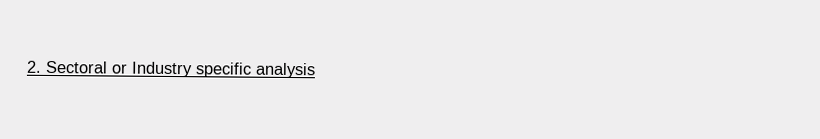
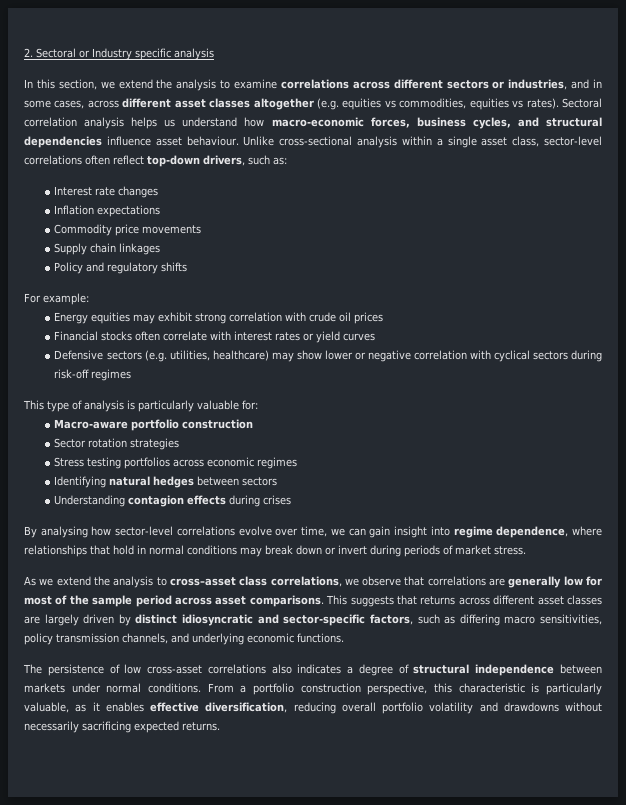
(316, 70) none -> [24,79,602,91] [24,98,603,110] [24,117,602,129] [24,136,602,148] [24,155,287,167] [54,186,159,198] [54,205,161,217] [54,224,202,236] [54,243,161,255] [54,262,188,274] [24,293,89,305] [54,312,384,324] [54,331,376,343] [54,350,602,362] [54,369,132,381] [23,400,258,412] [54,419,254,431] [54,438,180,450] [54,457,298,469] [54,476,278,488] [54,495,292,507] [24,526,603,538] [24,545,526,557] [24,576,602,588] [24,595,602,607] [24,614,603,626] [24,633,344,645] [23,664,602,676] [24,683,603,695] [24,702,602,714] [24,721,220,733] // In this section, we extend the analysis to examine correlations across different sectors or industries, and in some cases, across different asset classes altogether (e.g. equities vs commodities, equities vs rates). Sectoral correlation analysis helps us understand how macro-economic forces, business cycles, and structural dependencies influence asset behaviour. Unlike cross-sectional analysis within a single asset class, sector-level correlations often reflect top-down drivers, such as: // Interest rate changes // Inflation expectations // Commodity price movements // Supply chain linkages // Policy and regulatory shifts // For example: // Energy equities may exhibit strong correlation with crude oil prices // Financial stocks often correlate with interest rates or yield curves // Defensive sectors (e.g. utilities, healthcare) may show lower or negative correlation with cyclical sectors during risk-off regimes // This type of analysis is particularly valuable for: // Macro-aware portfolio construction // Sector rotation strategies // Stress testing portfolios across economic regimes // Identifying natural hedges between sectors // Understanding contagion effects during crises // By analysing how sector-level correlations evolve over time, we can gain insight into regime dependence, where relationships that hold in normal conditions may break down or invert during periods of market stress. // As we extend the analysis to cross–asset class correlations, we observe that correlations are generally low for most of the sample period across asset comparisons. This suggests that returns across different asset classes are largely driven by distinct idiosyncratic and sector-specific factors, such as differing macro sensitivities, policy transmission channels, and underlying economic functions. // The persistence of low cross-asset correlations also indicates a degree of structural independence between markets under normal conditions. From a portfolio construction perspective, this characteristic is particularly valuable, as it enables effective diversification, reducing overall portfolio volatility and drawdowns without necessarily sacrificing expected returns.

